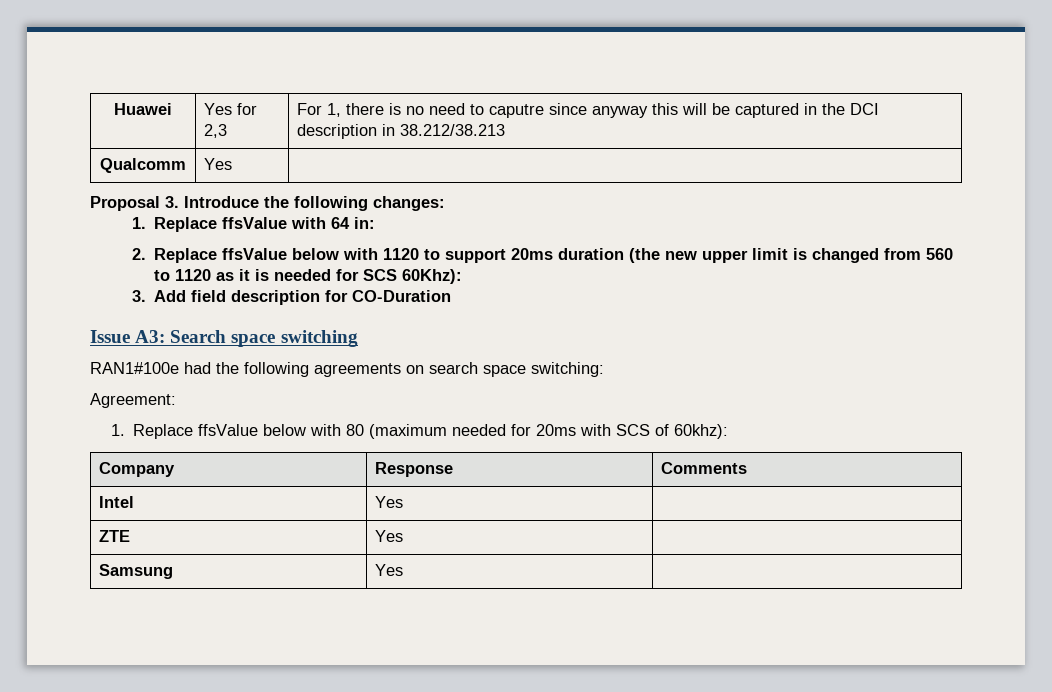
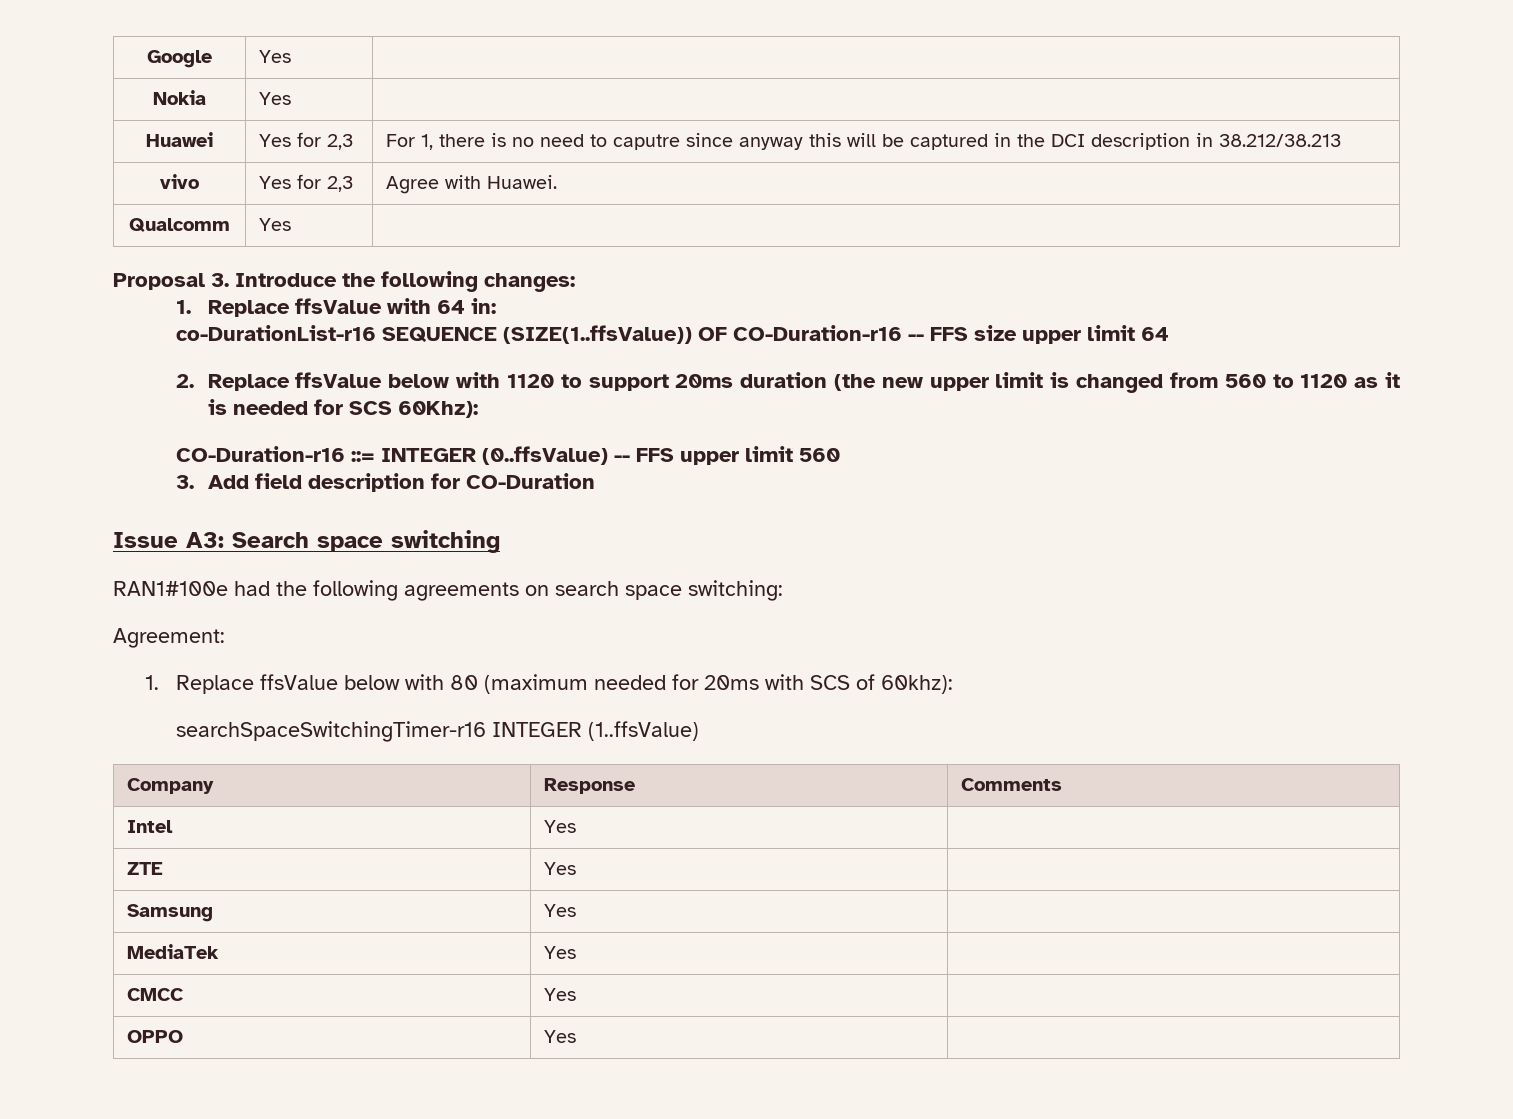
(114, 109) none -> [147,50,212,68] [258,50,291,63] [153,90,206,105] [258,92,291,105] Google | Yes | // Nokia | Yes | //
(506, 130) none -> [160,174,199,189] [258,174,353,192] [385,175,557,194] // vivo | Yes for 2,3 | Agree with Huawei.
(375, 223) none -> [176,325,1170,344] // co-DurationList-r16 SEQUENCE (SIZE(1..ffsValue)) OF CO-Duration-r16 -- FFS size upper limit 64
(462, 276) none -> [176,446,841,465] // CO-Duration-r16 ::= INTEGER (0..ffsValue) -- FFS upper limit 560
(729, 431) none -> [176,721,700,742] // searchSpaceSwitchingTimer-r16 INTEGER (1..ffsValue)
(404, 570) none -> [126,944,219,959] [543,946,576,959] [126,988,184,1001] [543,988,576,1001] [126,1030,183,1043] [543,1030,576,1043] // MediaTek | Yes | // CMCC | Yes | // OPPO | Yes |

